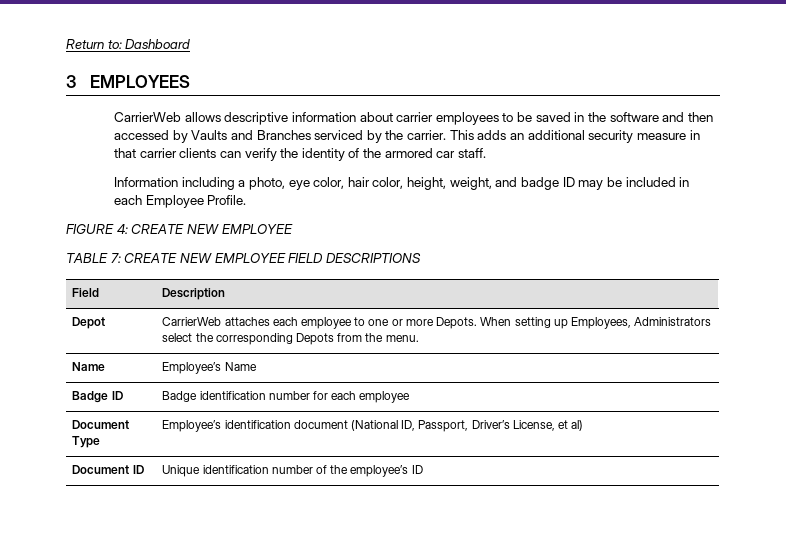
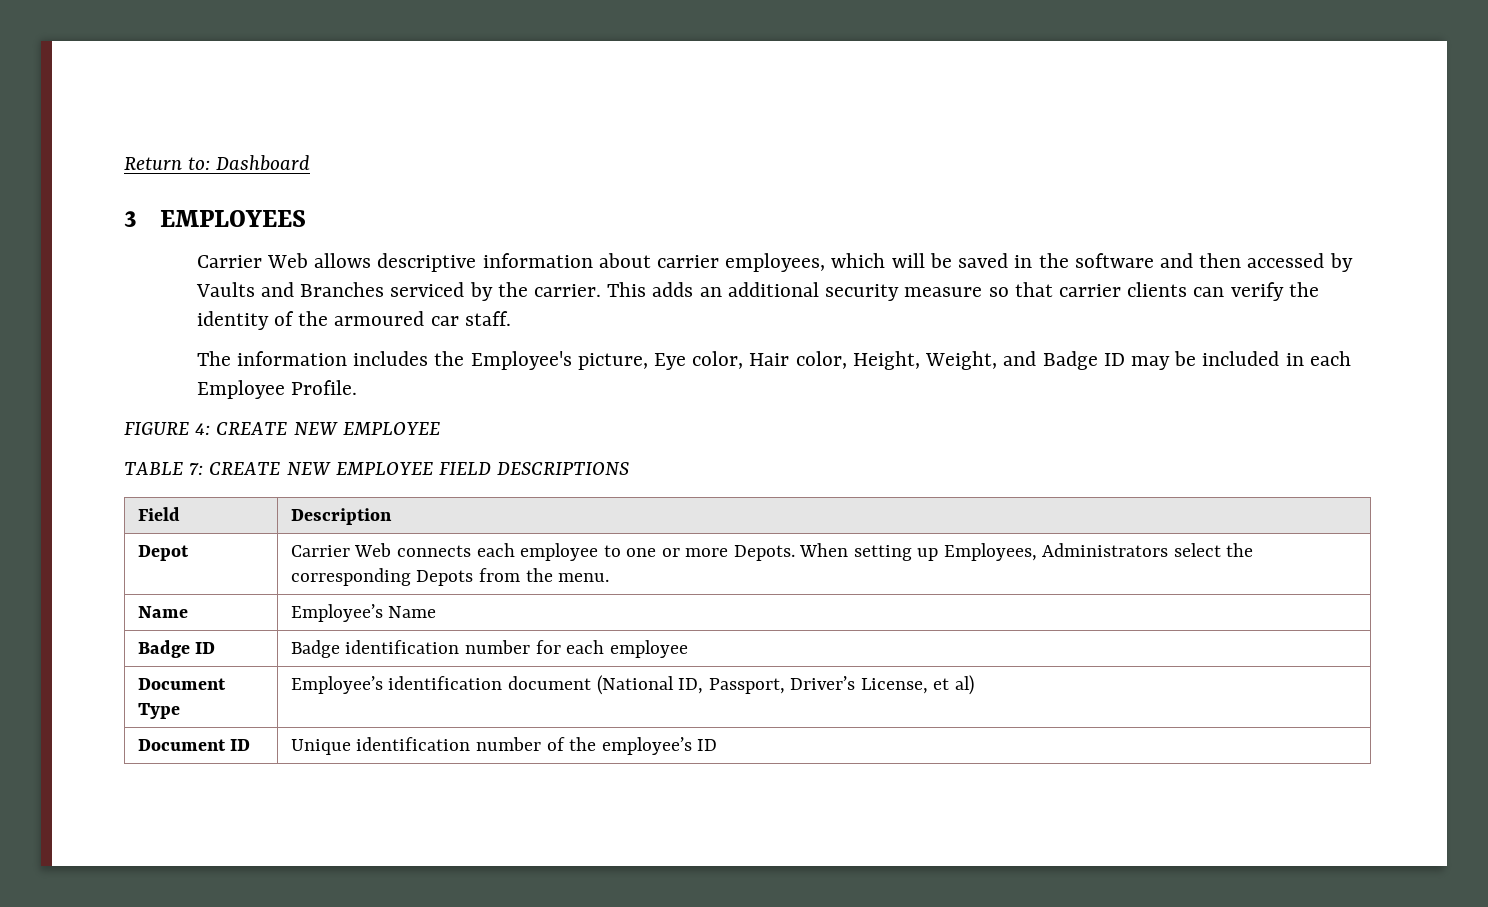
[113,112,181,122] CarrierWeb -> [196,253,309,268] Carrier Web
[435,112,514,125] employees to -> [725,253,925,272] employees, which will
[689,130,700,140] in -> [988,287,1009,297] so
[384,148,433,158] armored -> [334,311,425,326] armoured
[113,177,560,190] Information including a photo, eye color, hair color, height, weight, and badge -> [196,351,1098,370] The information includes the Employee's picture, Eye color, Hair color, Height, Weight, and Badge
[162,317,270,326] CarrierWeb attaches -> [290,543,471,557] Carrier Web connects

